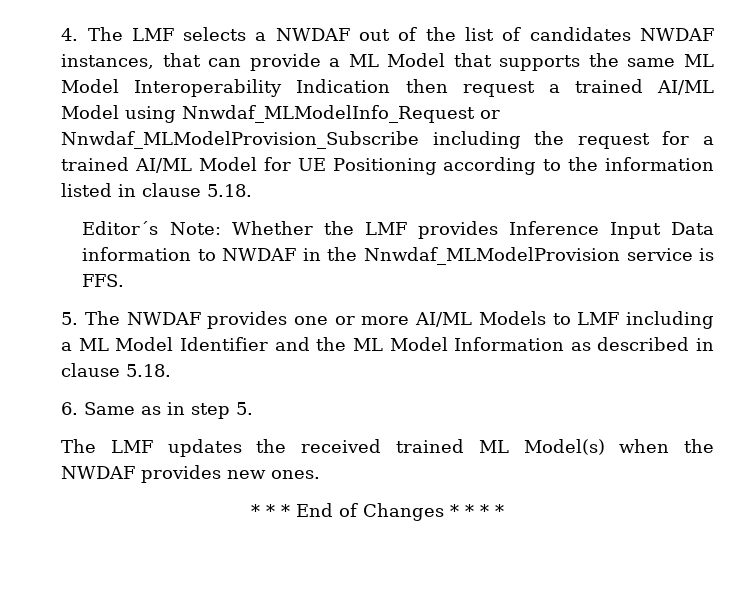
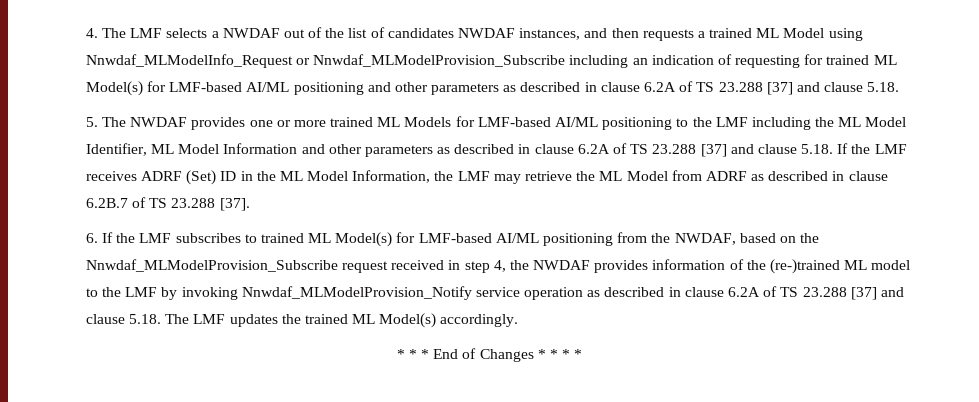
[162,53,714,71] [61,79,715,97] that can provide a ML Model that supports the same ML Model Interoperability Indication then request a trained AI/ML -> [584,28,780,41] and then requests a trained ML
[534,131,715,149] [61,157,714,175] [61,183,253,197] [82,221,714,239] [82,247,714,265] [82,274,125,287] the request for a trained AI/ML Model for UE Positioning according to the information listed in clause 5.18. // Editor´s Note: Whether the LMF provides Inference Input Data information to NWDAF in the Nnwdaf_MLModelProvision service is FFS. -> [632,54,897,68] [85,81,900,96] an indication of requesting for trained ML Model(s) for LMF-based AI/ML positioning and other parameters as described in clause 6.2A of TS 23.288 [37] and clause 5.18.
[415,311,714,329] [61,337,714,351] [61,363,172,377] [61,402,254,419] AI/ML Models to LMF including a ML Model Identifier and the ML Model Information as described in clause 5.18. // 6. Same as in step 5. // -> [330,116,907,130] [85,143,907,157] [85,170,888,185] [85,197,250,211] [85,232,820,247] [85,259,911,274] [85,286,904,300] [85,314,161,324] trained ML Models for LMF-based AI/ML positioning to the LMF including the ML Model Identifier, ML Model Information and other parameters as described in clause 6.2A of TS 23.288 [37] and clause 5.18. If the LMF receives ADRF (Set) ID in the ML Model Information, the LMF may retrieve the ML Model from ADRF as described in clause 6.2B.7 of TS 23.288 [37]. // 6. If the LMF subscribes to trained ML Model(s) for LMF-based AI/ML positioning from the NWDAF, based on the Nnwdaf_MLModelProvision_Subscribe request received in step 4, the NWDAF provides information of the (re-)trained ML model to the LMF by invoking Nnwdaf_MLModelProvision_Notify service operation as described in clause 6.2A of TS 23.288 [37] and clause 5.18.
[301,439,715,455] [61,465,321,483] received trained ML Model(s) when the NWDAF provides new ones. -> [304,313,519,328] trained ML Model(s) accordingly.

